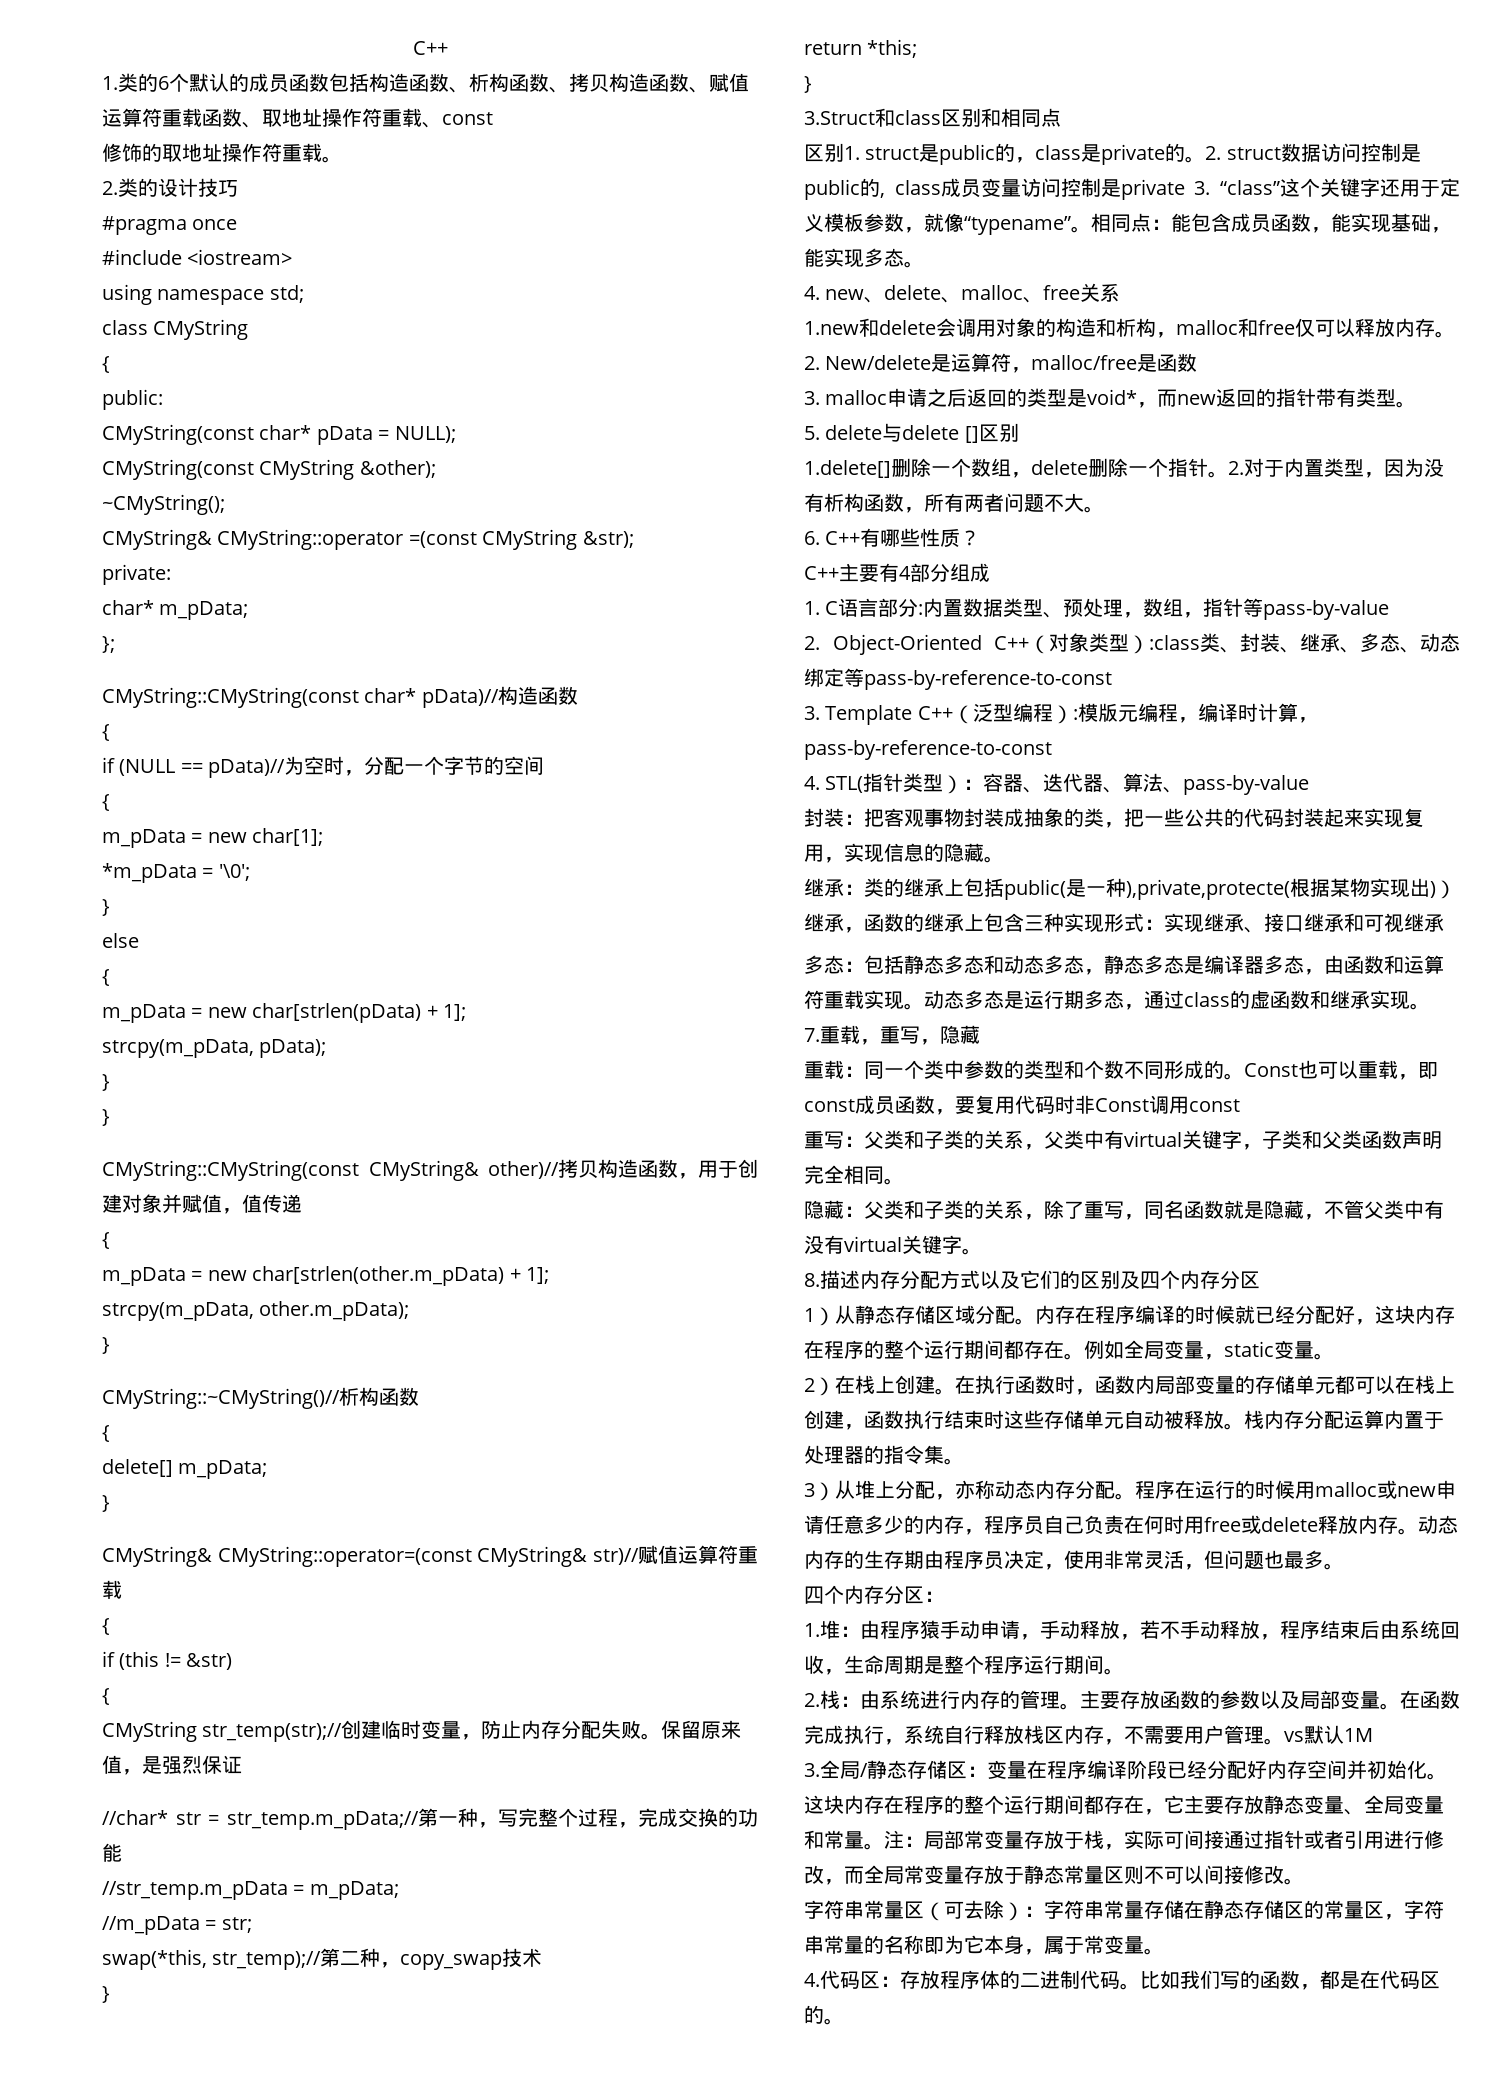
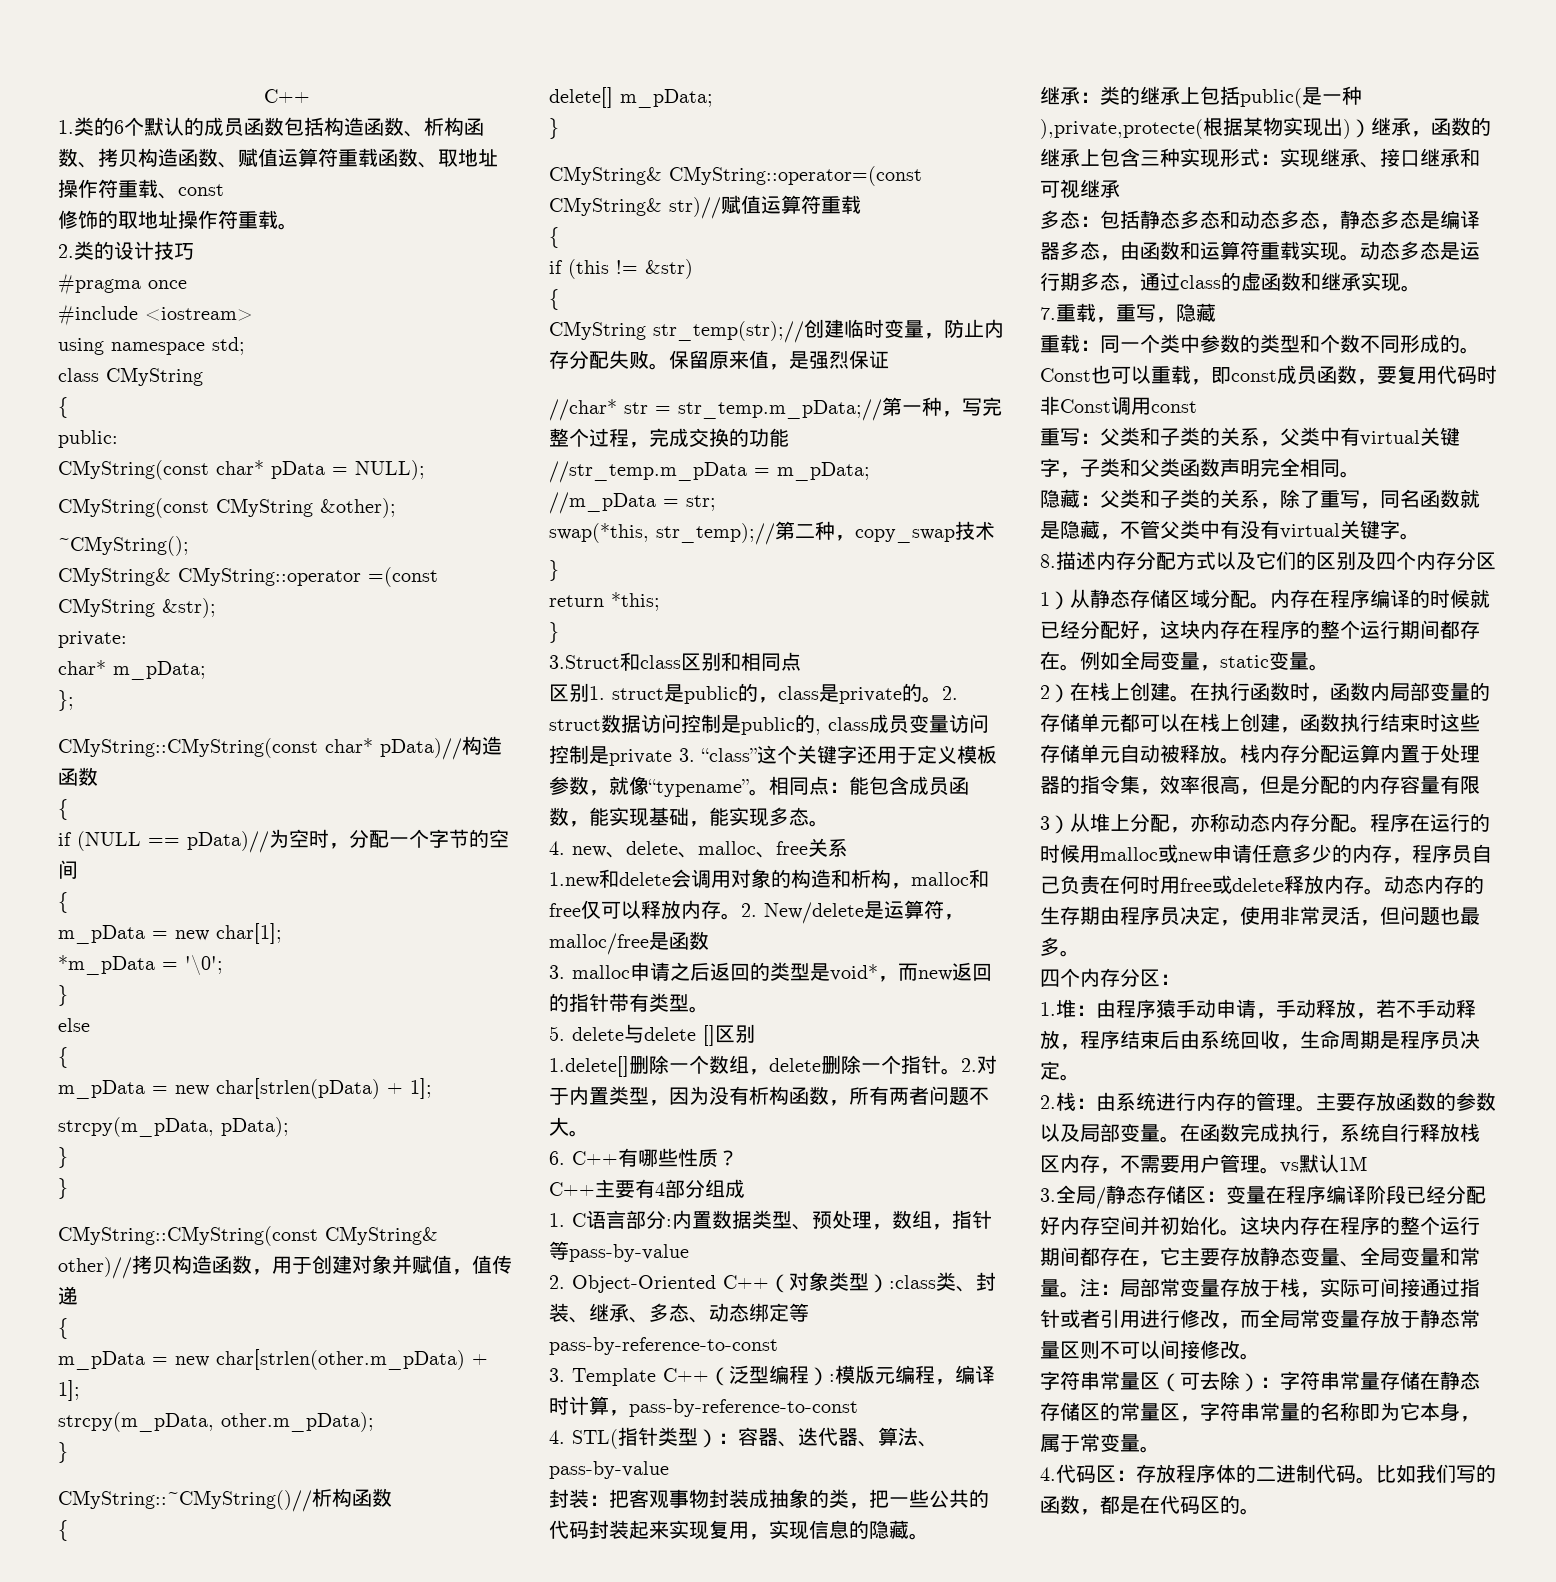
[944,1458,964,1465] 。 -> [1140,775,1480,795] ，效率很高，但是分配的内存容量有限
[944,1655,1104,1674] 整个程序运行期间 -> [1400,1030,1480,1050] [1040,1061,1060,1080] 程序员决定

